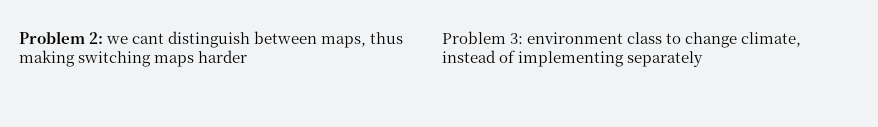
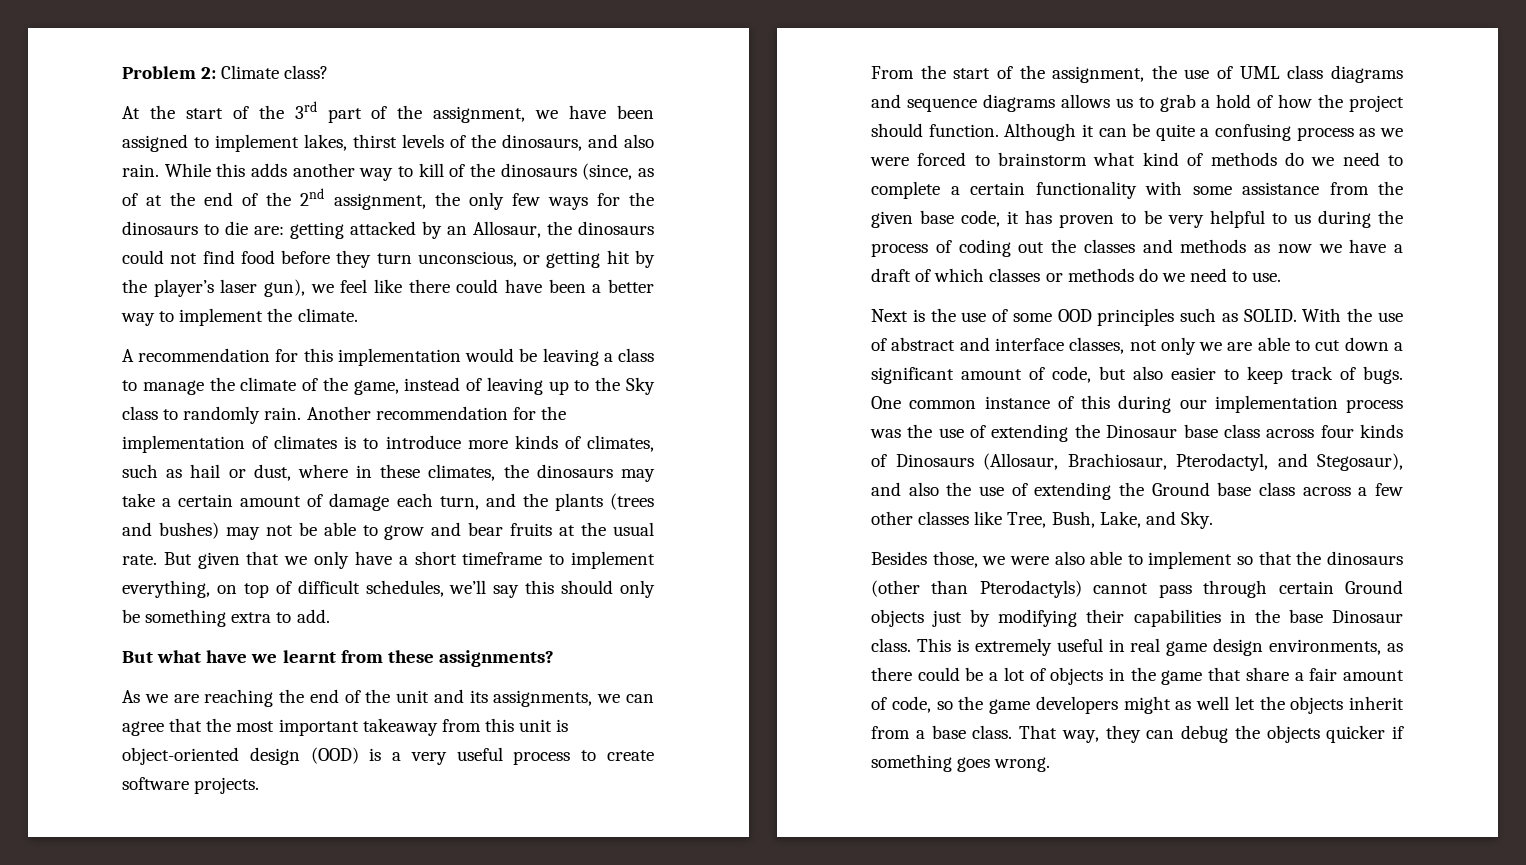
[106,31,404,48] [19,50,248,67] [442,31,802,48] [442,50,704,67] we cant distinguish between maps, thus making switching maps harder // Problem 3: environment class to change climate, instead of implementing separately -> [221,65,329,79] [122,101,654,123] [122,134,654,152] [122,163,654,181] [122,188,654,210] [122,221,654,239] [122,250,655,268] [122,279,654,297] [121,308,358,326] [122,348,654,366] [122,377,655,395] [122,406,566,424] [122,435,655,453] [122,464,655,482] [122,493,654,511] [122,522,654,540] [122,551,655,569] [122,580,655,598] [122,609,330,627] [122,650,554,667] [122,689,654,707] [122,718,569,736] [122,747,654,765] [122,777,260,794] [871,65,1403,83] [871,94,1404,112] [871,123,1403,141] [870,152,1403,166] [871,181,1403,199] [871,210,1403,228] [871,239,1403,257] [871,268,1282,282] [871,308,1403,326] [871,337,1403,355] [871,366,1403,384] [871,395,1403,413] [870,424,1403,442] [871,453,1403,471] [871,482,1403,500] [871,511,1213,529] [871,551,1403,569] [871,580,1403,598] [871,609,1403,627] [871,638,1403,656] [871,667,1404,685] [871,696,1404,714] [871,725,1404,743] [871,754,1051,772] Climate class? // At the start of the 3rd part of the assignment, we have been assigned to implement lakes, thirst levels of the dinosaurs, and also rain. While this adds another way to kill of the dinosaurs (since, as of at the end of the 2nd assignment, the only few ways for the dinosaurs to die are: getting attacked by an Allosaur, the dinosaurs could not find food before they turn unconscious, or getting hit by the player’s laser gun), we feel like there could have been a better way to implement the climate. // A recommendation for this implementation would be leaving a class to manage the climate of the game, instead of leaving up to the Sky class to randomly rain. Another recommendation for the implementation of climates is to introduce more kinds of climates, such as hail or dust, where in these climates, the dinosaurs may take a certain amount of damage each turn, and the plants (trees and bushes) may not be able to grow and bear fruits at the usual rate. But given that we only have a short timeframe to implement everything, on top of difficult schedules, we’ll say this should only be something extra to add. // But what have we learnt from these assignments? // As we are reaching the end of the unit and its assignments, we can agree that the most important takeaway from this unit is object-oriented design (OOD) is a very useful process to create software projects. // From the start of the assignment, the use of UML class diagrams and sequence diagrams allows us to grab a hold of how the project should function. Although it can be quite a confusing process as we were forced to brainstorm what kind of methods do we need to complete a certain functionality with some assistance from the given base code, it has proven to be very helpful to us during the process of coding out the classes and methods as now we have a draft of which classes or methods do we need to use. // Next is the use of some OOD principles such as SOLID. With the use of abstract and interface classes, not only we are able to cut down a significant amount of code, but also easier to keep track of bugs. One common instance of this during our implementation process was the use of extending the Dinosaur base class across four kinds of Dinosaurs (Allosaur, Brachiosaur, Pterodactyl, and Stegosaur), and also the use of extending the Ground base class across a few other classes like Tree, Bush, Lake, and Sky. // Besides those, we were also able to implement so that the dinosaurs (other than Pterodactyls) cannot pass through certain Ground objects just by modifying their capabilities in the base Dinosaur class. This is extremely useful in real game design environments, as there could be a lot of objects in the game that share a fair amount of code, so the game developers might as well let the objects inherit from a base class. That way, they can debug the objects quicker if something goes wrong.

